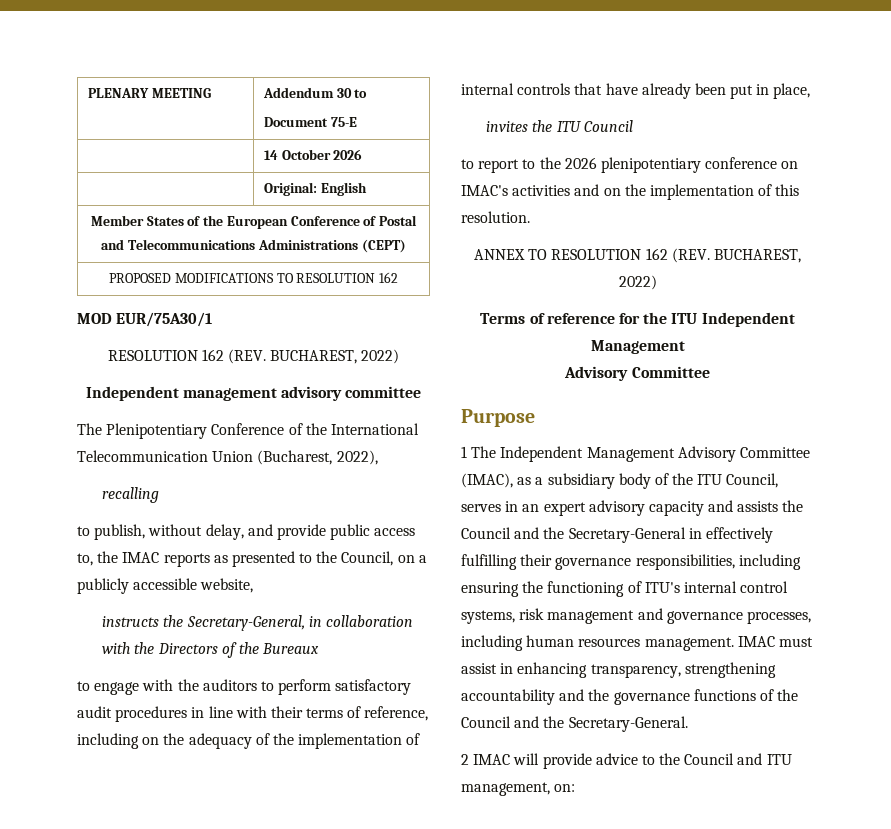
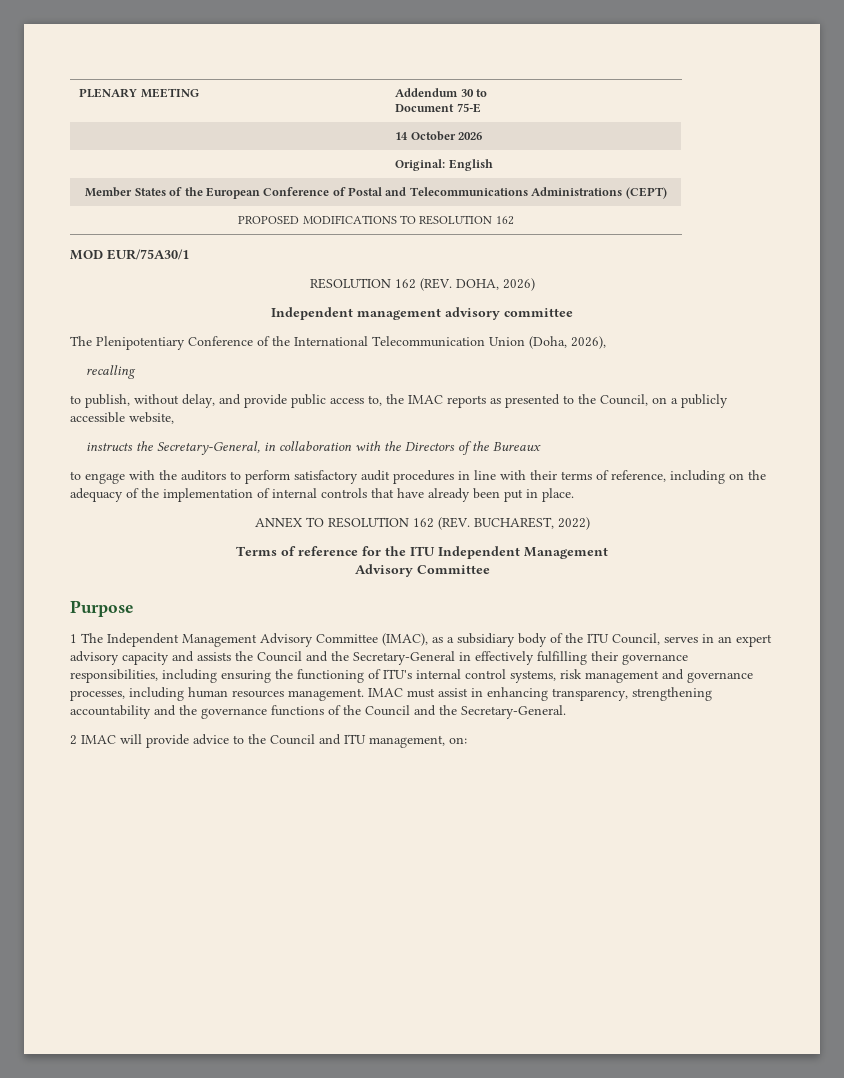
[270,349,400,364] BUCHAREST, 2022) -> [455,278,535,291] DOHA, 2026)
[257,450,378,465] (Bucharest, 2022), -> [529,336,606,349] (Doha, 2026),
[773,83,811,99] [486,120,633,132] [461,157,799,173] [461,184,800,200] [461,211,530,223] place, // invites the ITU Council // to report to the 2026 plenipotentiary conference on IMAC's activities and on the implementation of this resolution. -> [542,488,574,502] place.

